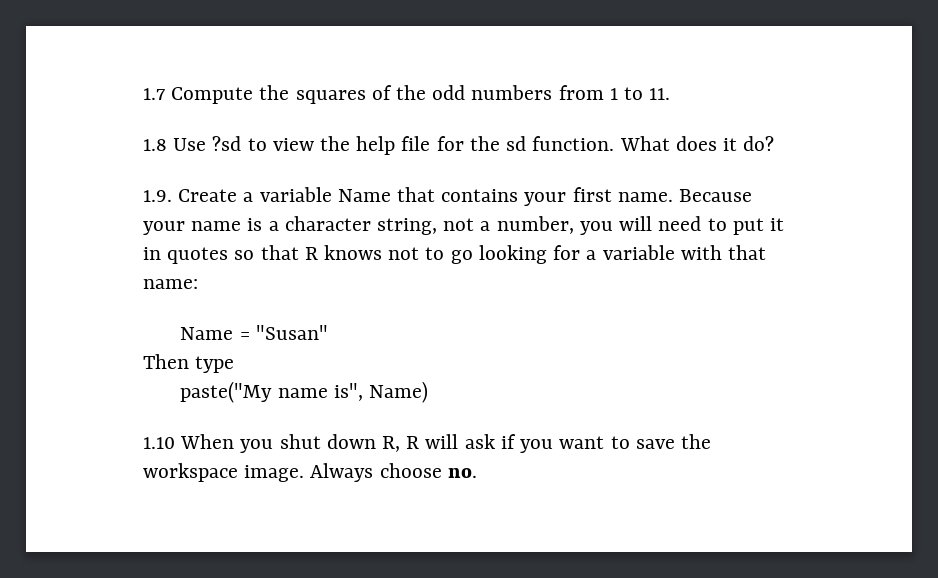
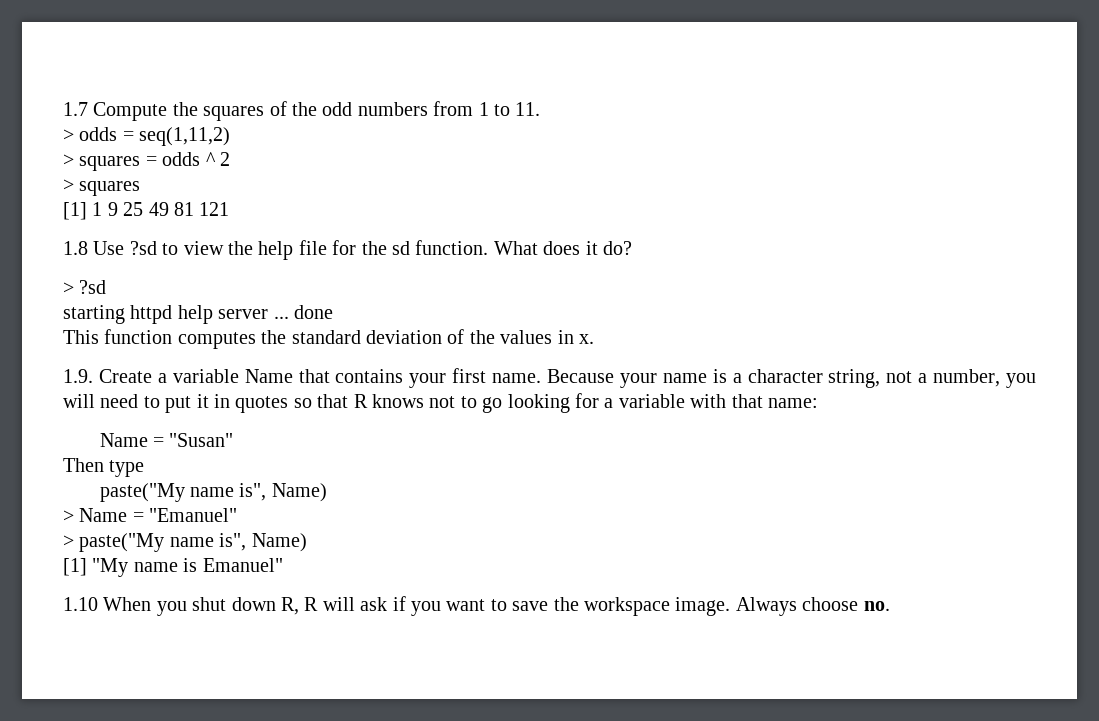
(671, 94) none -> [63,127,231,146] [63,152,231,171] [63,179,141,196] [63,202,230,220] // > odds = seq(1,11,2) // > squares = odds ^ 2 // > squares // [1] 1 9 25 49 81 121
(775, 143) none -> [63,280,107,294] [63,305,333,324] [63,329,594,349] // > ?sd // starting httpd help server ... done // This function computes the standard deviation of the values in x.
(428, 392) none -> [63,508,238,522] [63,533,307,552] [63,558,283,577] // > Name = "Emanuel" // > paste("My name is", Name) // [1] "My name is Emanuel"

